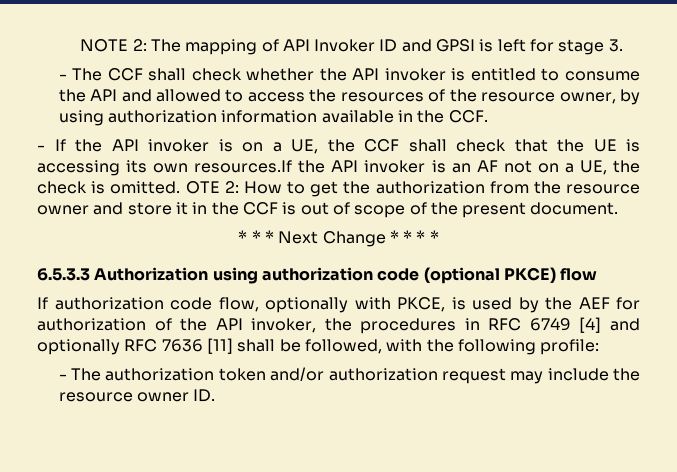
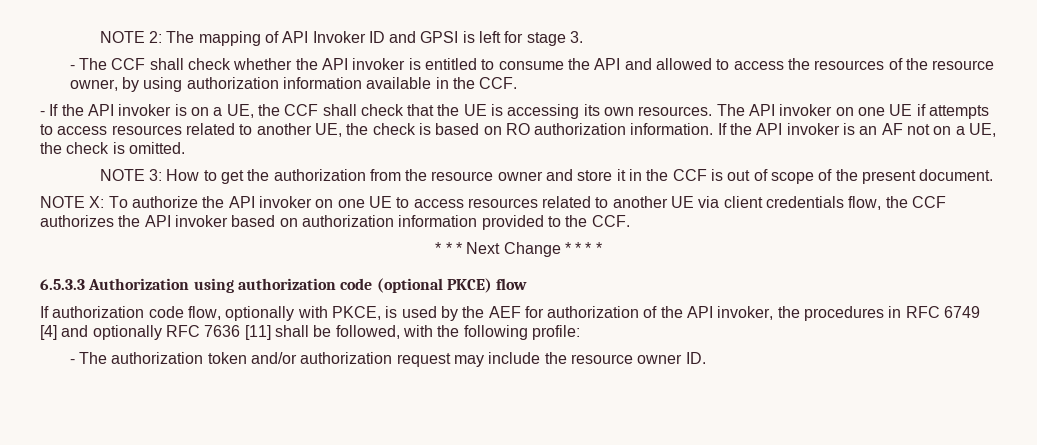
[194,160,293,173] resources.If -> [638,104,989,119] [40,123,727,137] resources. The API invoker on one UE if attempts to access resources related to another UE, the check is based on RO authorization information. If
[185,181,239,194] OTE 2: -> [99,169,162,181] // NOTE 3:
(619, 208) none -> [40,196,947,210] [40,215,630,230] // NOTE X: To authorize the API invoker on one UE to access resources related to another UE via client credentials flow, the CCF authorizes the API invoker based on authorization information provided to the CCF.

